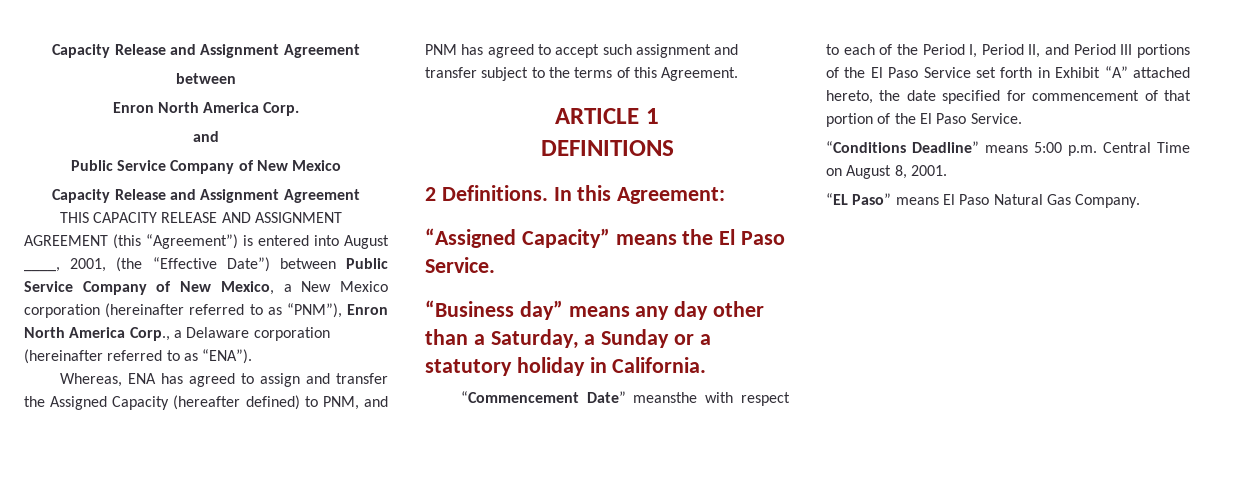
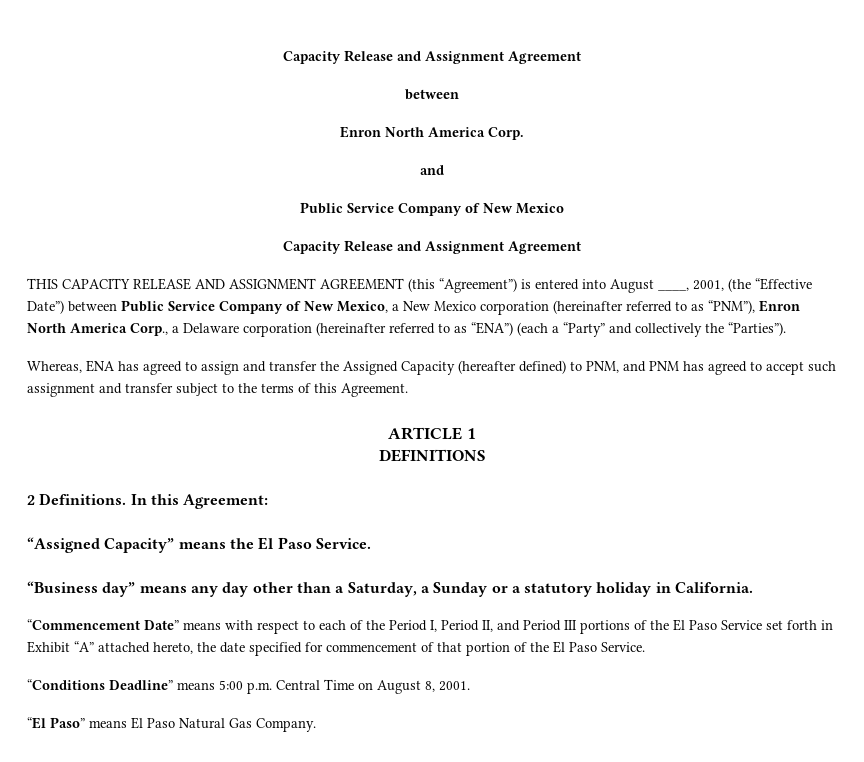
[202,349,253,364] “ENA”). -> [471,322,786,337] “ENA”) (each a “Party” and collectively the “Parties”).
[633,392,698,403] meansthe -> [183,622,221,630] means
[826,193,848,205] “EL -> [27,717,46,729] “El

